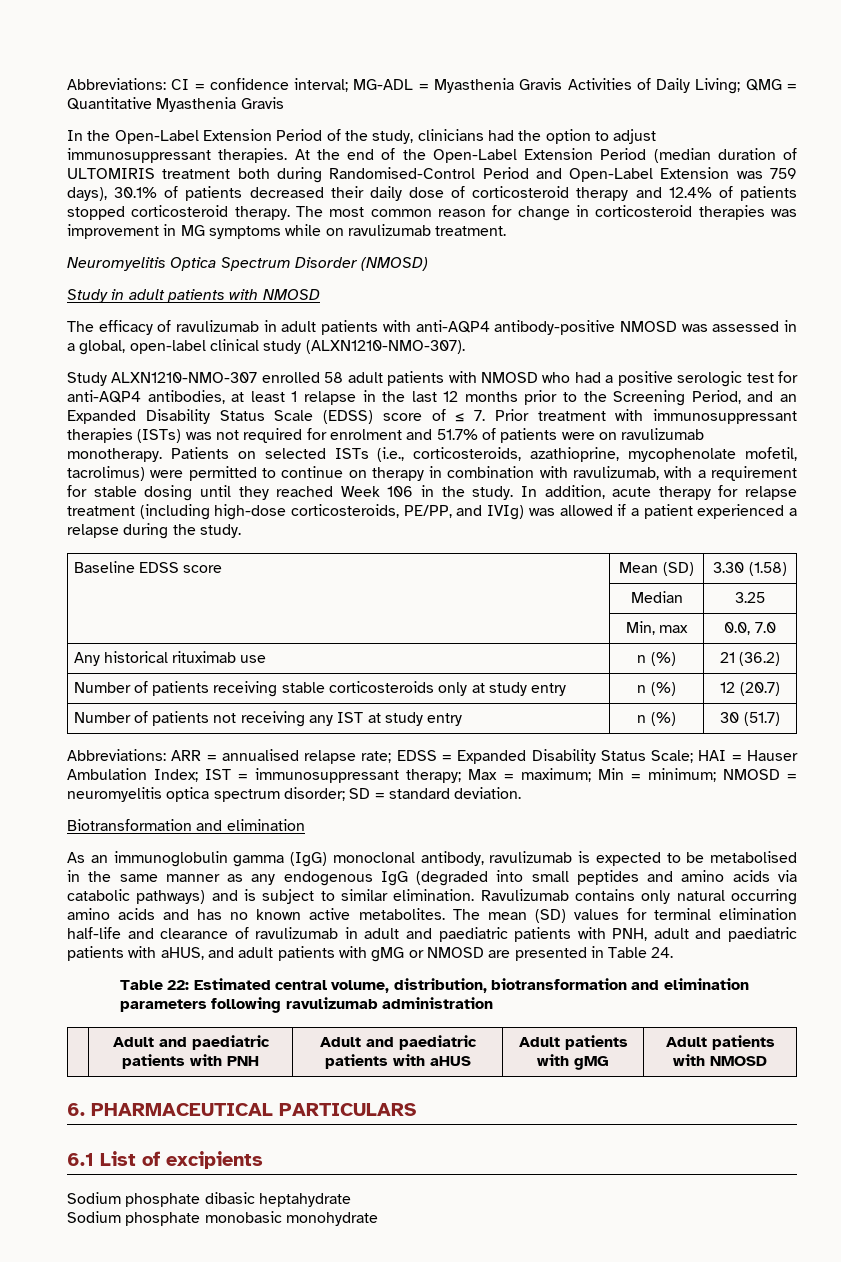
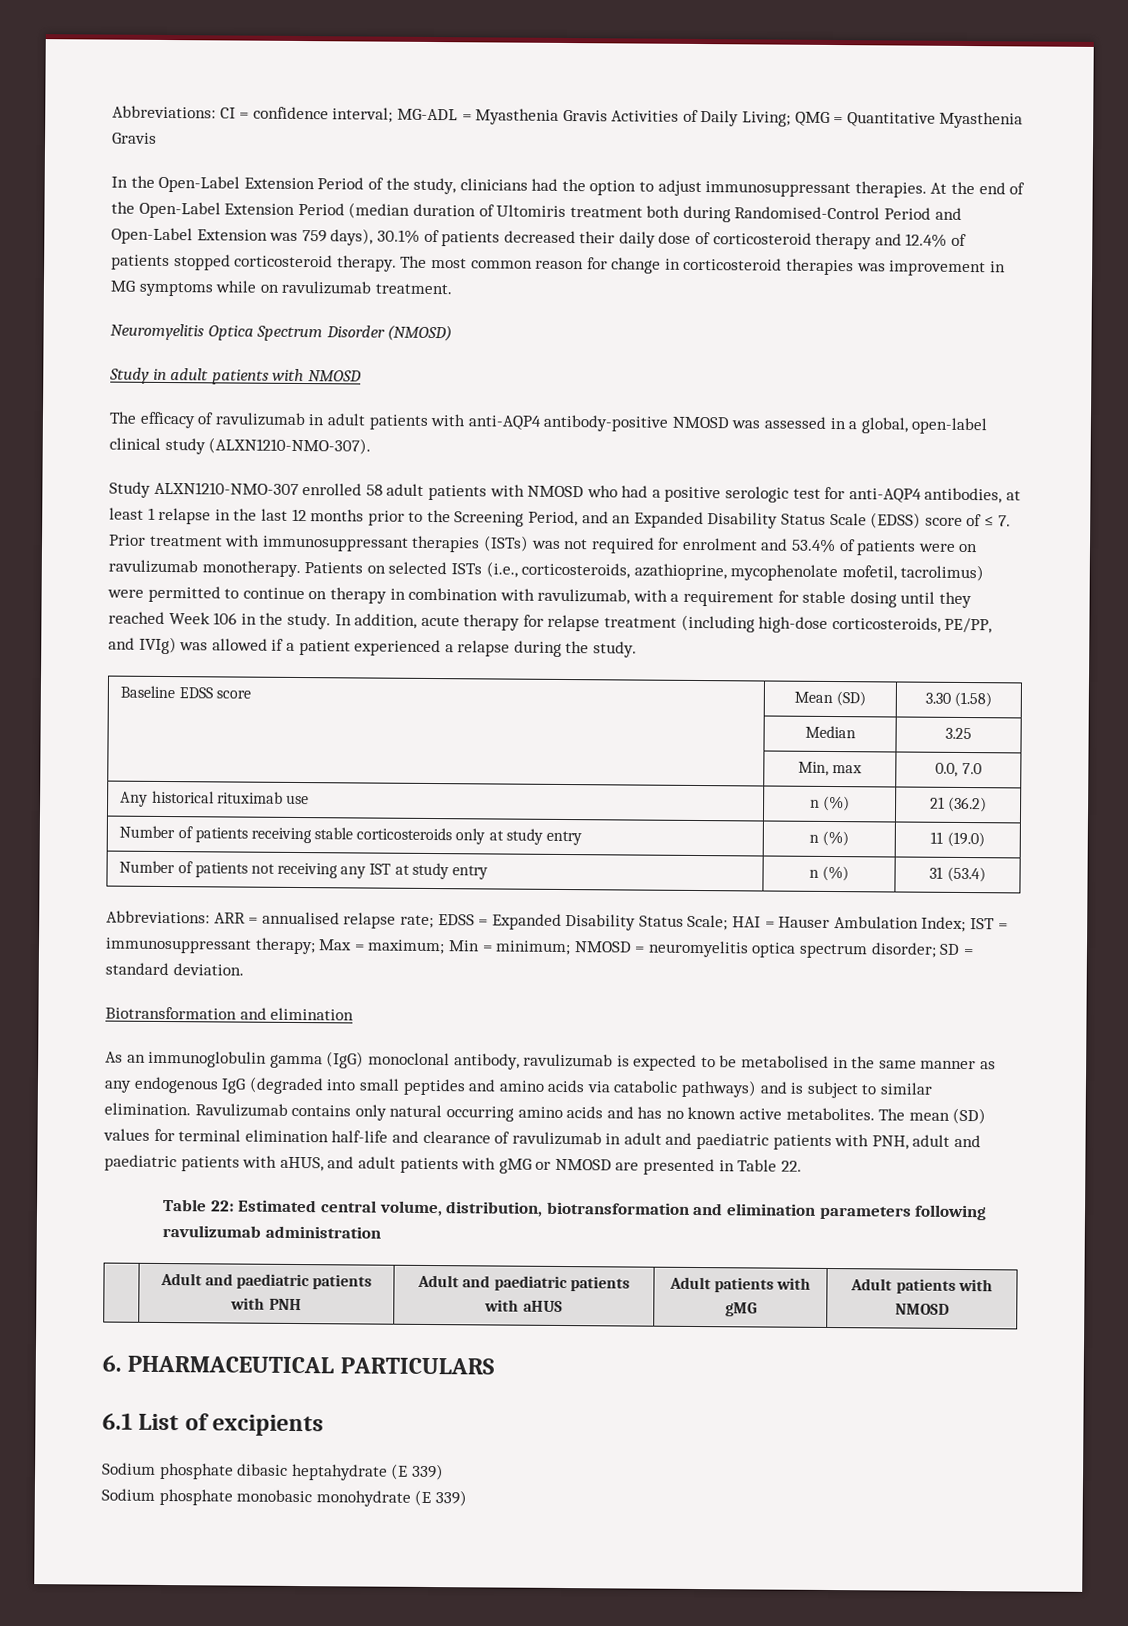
[67,168,155,179] ULTOMIRIS -> [496,204,567,218] Ultomiris
[436,429,478,440] 51.7% -> [791,538,837,554] 53.4%
[720,682,780,696] 12 (20.7) -> [930,831,985,848] 11 (19.0)
[720,712,780,726] 30 (51.7) -> [929,866,986,883] 31 (53.4)
[651,947,674,958] 24. -> [780,1160,802,1172] 22.
(351, 1200) none -> [390,1463,444,1481] (E 339)
(378, 1219) none -> [414,1489,467,1507] (E 339)

